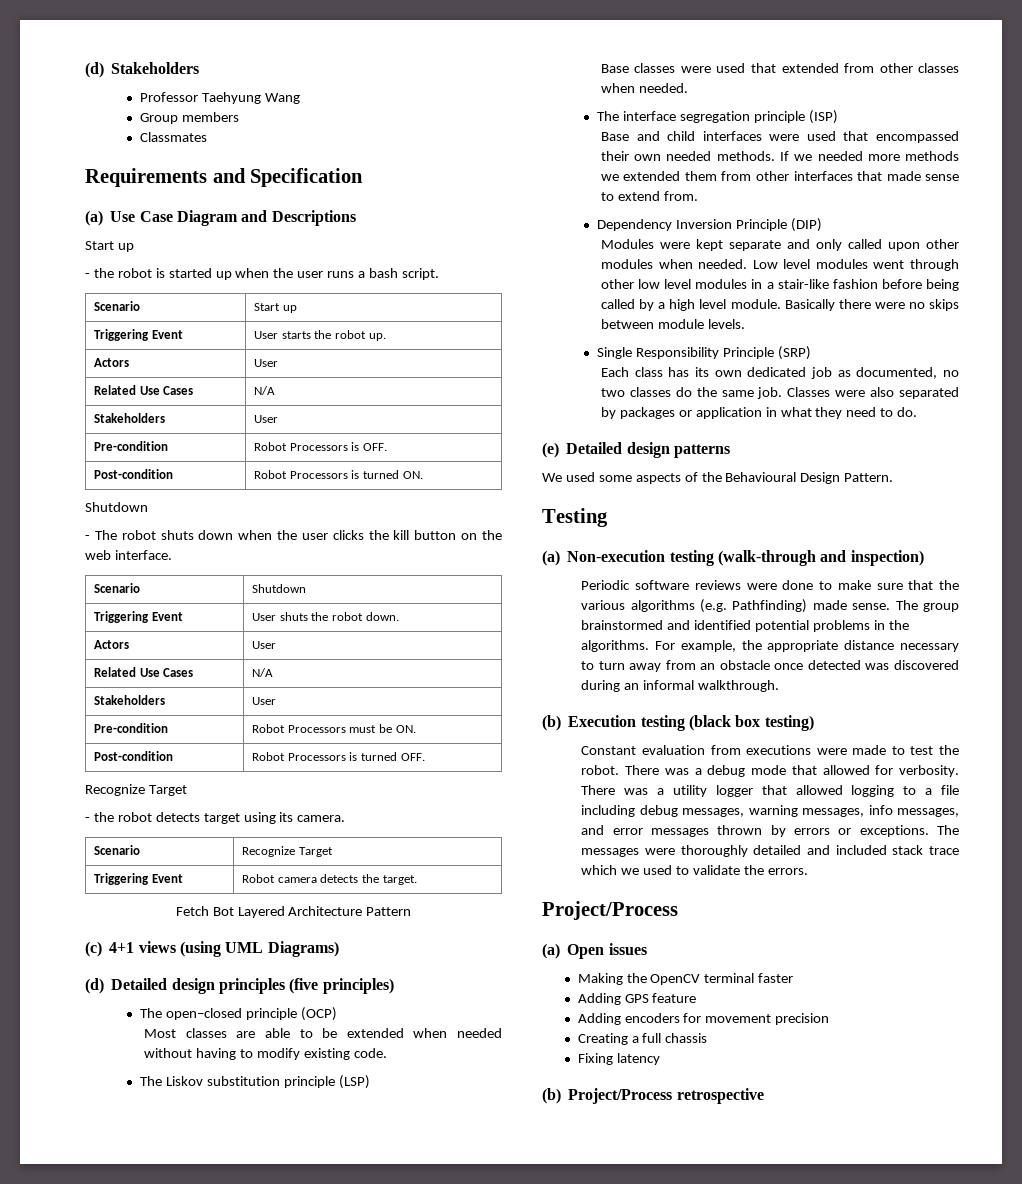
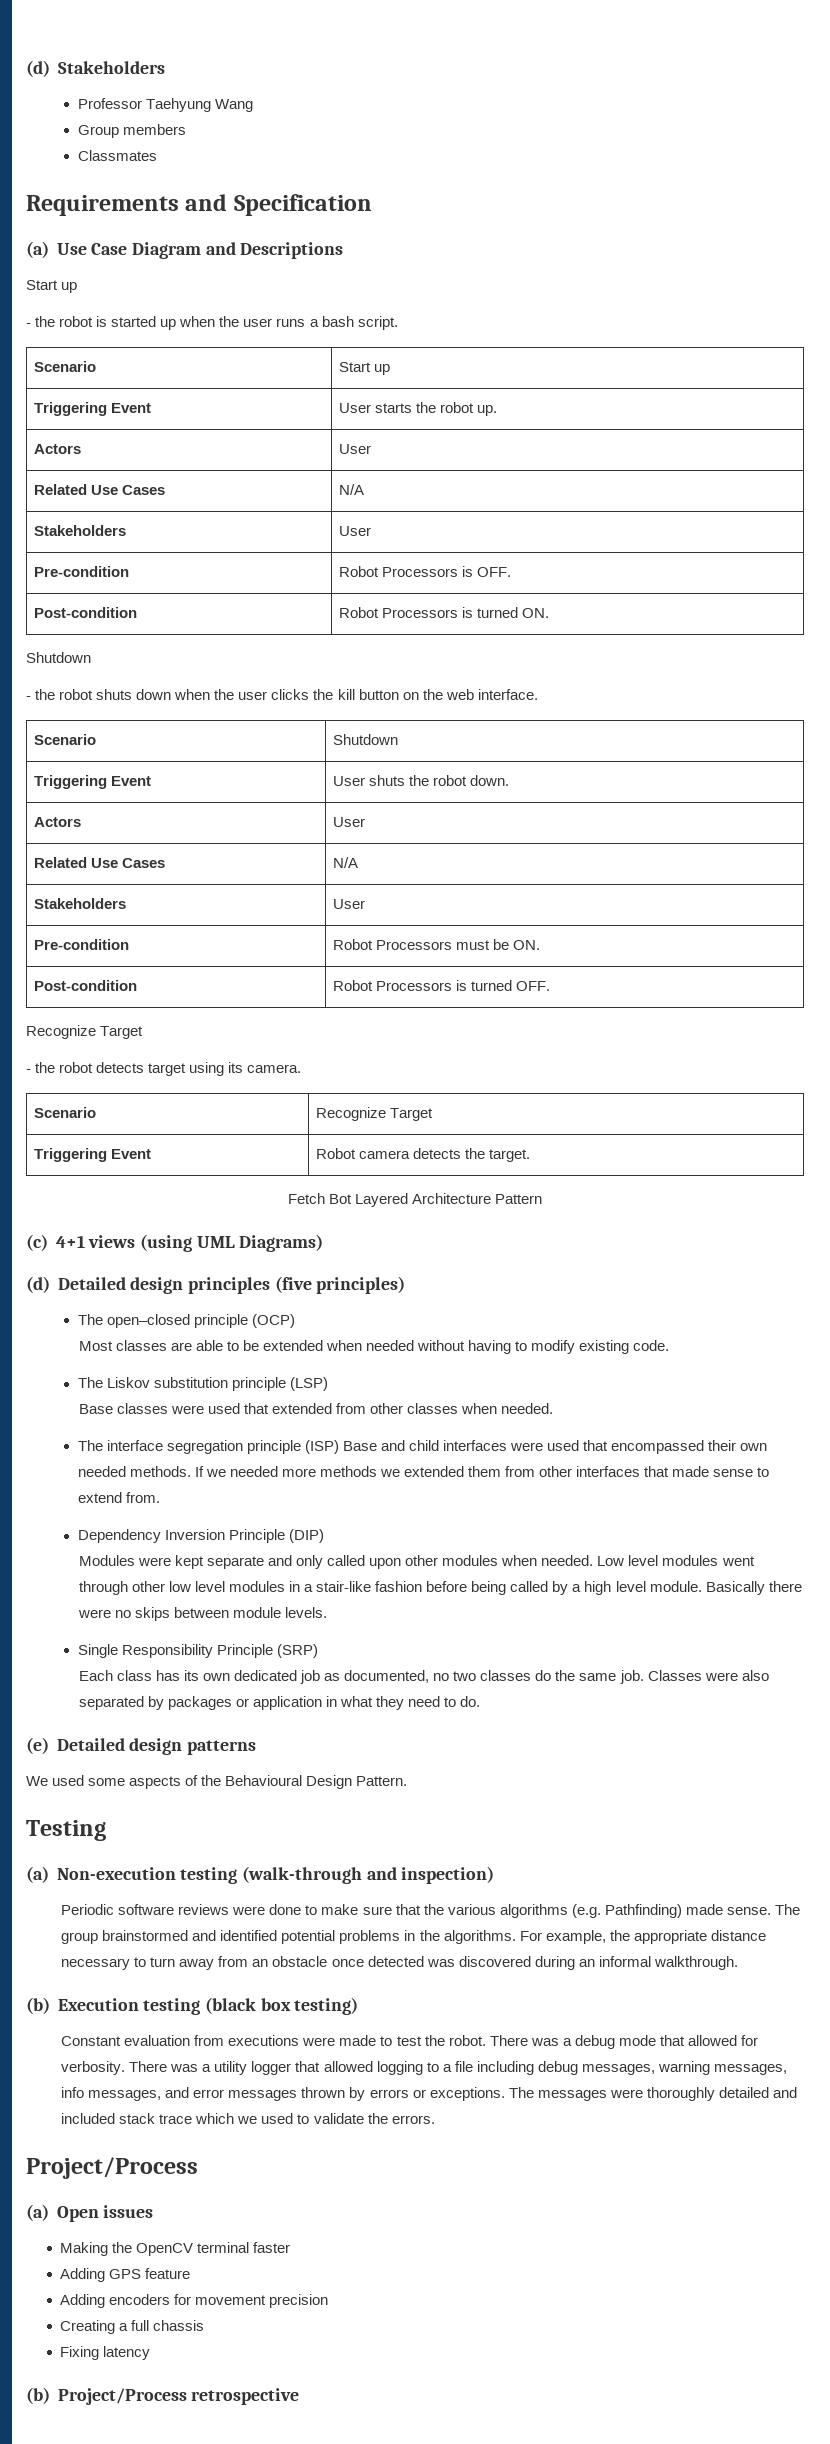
[94,530,117,540] The -> [35,689,56,700] the
(838, 117) // -> (339, 1447) none

